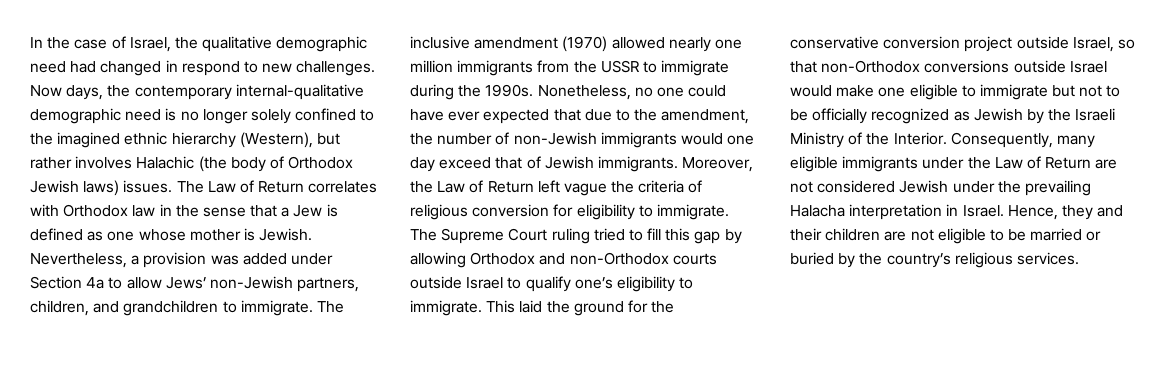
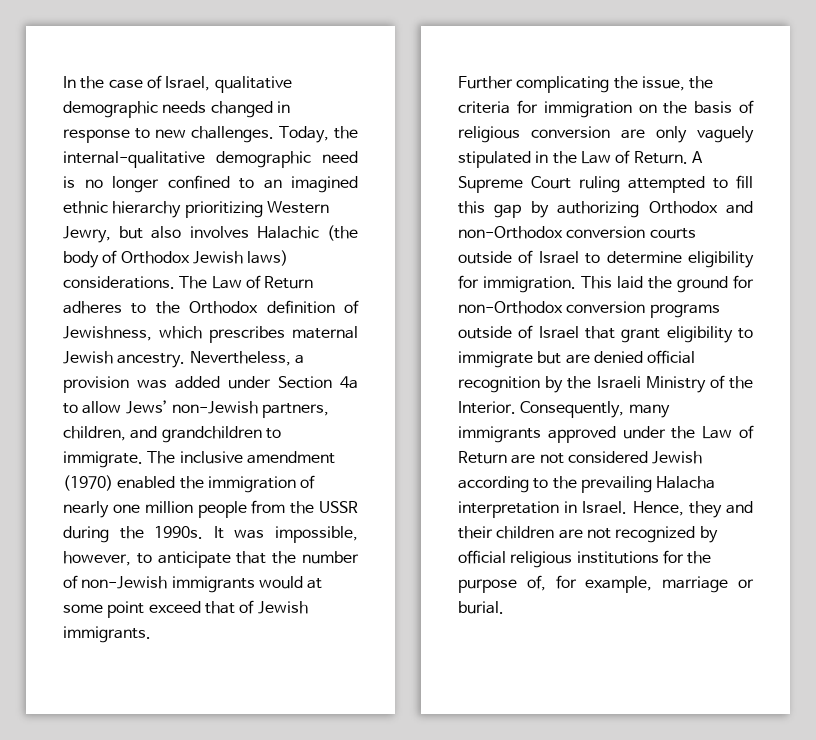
[174,37,198,49] the -> (211, 83) none
[30,61,97,73] need had -> [162,101,207,113] needs
[181,61,240,76] respond -> [63,129,130,143] response
[30,85,232,100] Now days, the contemporary -> [279,126,358,143] Today, the
[250,109,291,124] solely -> (159, 184) none
[30,133,53,145] the -> [263,179,282,189] an
[239,132,340,148] [30,157,72,169] (Western), but rather -> [184,201,329,218] [63,226,182,243] prioritizing Western Jewry, but also
[123,180,173,193] issues. -> [63,276,175,289] considerations.
[308,181,378,193] [30,204,338,217] [30,228,313,241] correlates with Orthodox law in the sense that a Jew is defined as one whose mother is Jewish. -> [63,300,360,314] [63,326,358,343] [63,351,186,368] adheres to the Orthodox definition of Jewishness, which prescribes maternal Jewish ancestry.
[611,37,665,49] allowed -> [117,475,316,493] enabled the immigration of
[457,60,534,76] immigrants -> [197,501,247,518] people
[642,60,730,76] to immigrate -> (358, 507) none
[537,85,727,100] [410,109,750,124] Nonetheless, no one could have ever expected that due to the amendment, -> [213,526,358,543] [63,551,267,568] It was impossible, however, to anticipate that
[727,135,755,145] [410,157,435,172] one day -> [307,578,323,589] [63,601,145,618] at some point
[682,157,754,172] [410,180,703,196] [410,204,729,220] [410,229,437,241] Moreover, the Law of Return left vague the criteria of religious conversion for eligibility to immigrate. The -> [458,76,714,93] [458,100,754,118] [458,126,754,143] [458,150,703,168] // Further complicating the issue, the criteria for immigration on the basis of religious conversion are only vaguely stipulated in the Law of Return. A
[593,228,625,241] tried -> [628,176,705,193] attempted
[410,252,466,268] allowing -> [557,201,640,218] authorizing
(669, 258) none -> [566,226,646,238] conversion
(462, 282) none -> [518,250,534,264] of
[525,276,694,292] [410,300,482,316] qualify one’s eligibility to immigrate. -> [606,251,754,268] [458,275,576,293] determine eligibility for immigration.
[651,301,675,313] [790,36,1135,52] [790,60,1107,73] [790,84,1121,100] [790,108,1023,124] the conservative conversion project outside Israel, so that non-Orthodox conversions outside Israel would make one eligible to immigrate but not to be officially recognized as Jewish -> [458,301,720,318] [458,325,753,343] [458,350,696,368] [458,376,540,393] non-Orthodox conversion programs outside of Israel that grant eligibility to immigrate but are denied official recognition
[790,156,919,172] eligible immigrants -> [458,426,616,443] immigrants approved
[952,181,995,193] under -> [458,476,549,493] according to
[937,228,1102,244] [790,252,1079,268] eligible to be married or buried by the country’s religious services. -> [615,526,718,543] [458,550,712,568] [458,575,754,593] [458,601,504,614] recognized by official religious institutions for the purpose of, for example, marriage or burial.

